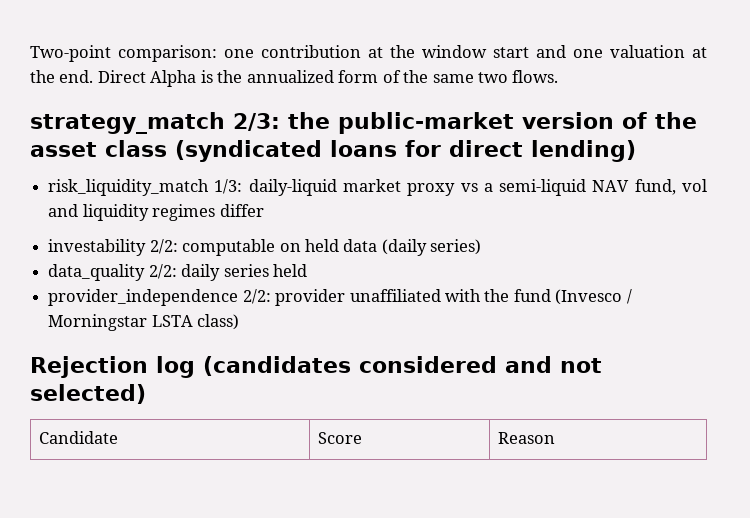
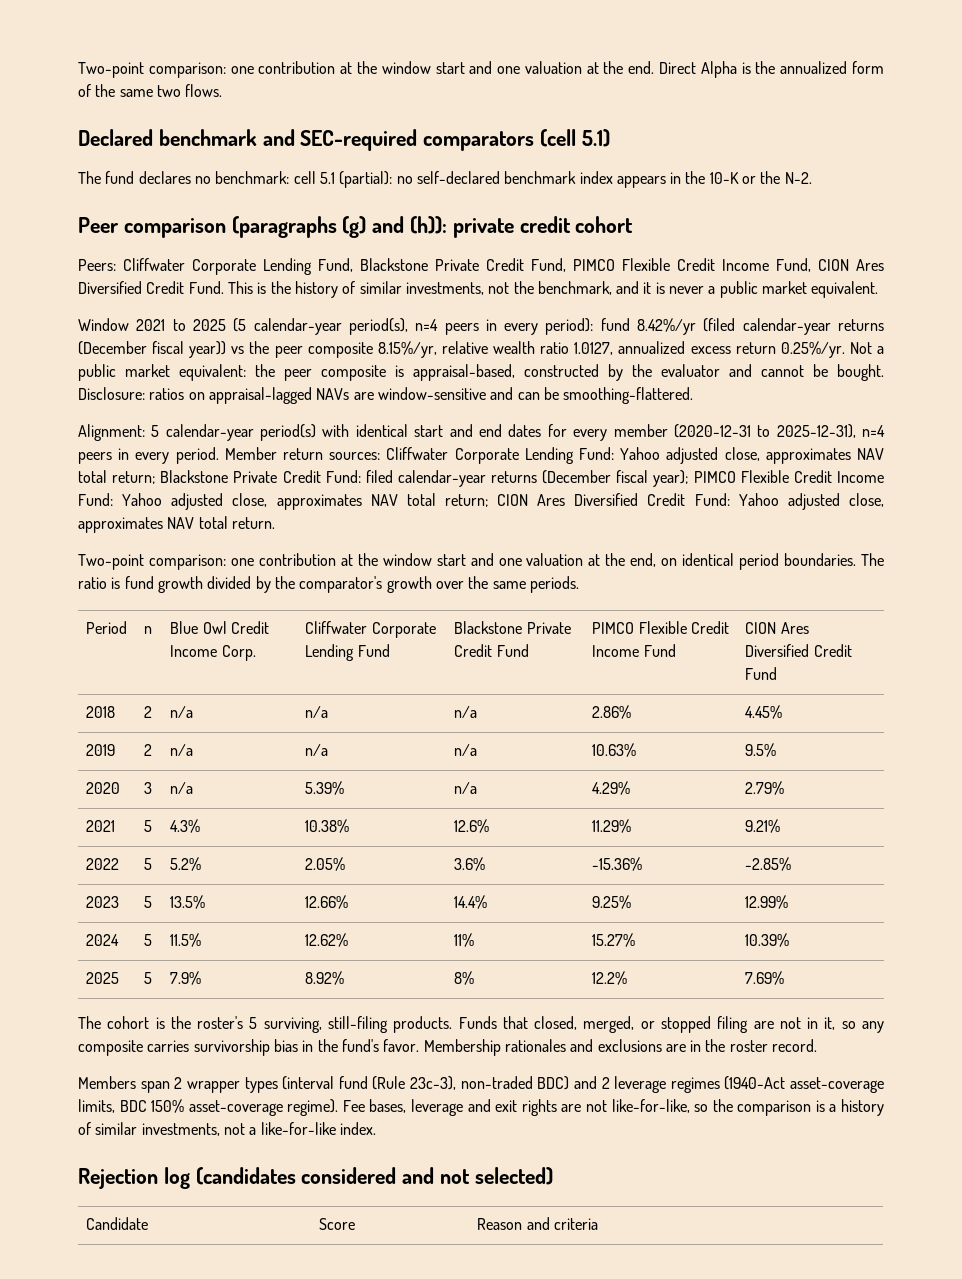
[30,112,697,134] [30,140,636,162] [48,179,708,196] [48,204,264,221] [48,239,482,256] [48,264,307,281] [48,289,632,306] [48,314,240,331] strategy_match 2/3: the public-market version of the asset class (syndicated loans for direct lending) // risk_liquidity_match 1/3: daily-liquid market proxy vs a semi-liquid NAV fund, vol and liquidity regimes differ // investability 2/2: computable on held data (daily series) // data_quality 2/2: daily series held // provider_independence 2/2: provider unaffiliated with the fund (Invesco / Morningstar LSTA class) -> [78,129,610,151] [78,171,812,188] [78,216,634,238] [78,258,884,275] [78,281,879,298] [78,318,884,335] [78,341,885,358] [78,364,884,381] [78,387,694,404] [78,424,885,441] [78,447,885,464] [78,470,884,487] [78,493,885,510] [78,516,275,533] [78,553,884,570] [78,576,579,593] [86,621,128,634] [144,626,153,634] [170,621,270,634] [170,645,256,661] [305,621,436,638] [305,644,390,661] [454,621,571,634] [454,644,529,657] [592,621,730,634] [592,644,676,657] [745,622,809,634] [745,644,852,657] [745,667,778,680] [86,706,116,718] [144,706,153,718] [170,706,194,718] [305,706,329,718] [454,706,478,718] [592,705,632,719] [745,705,783,719] [86,744,116,756] [144,744,153,756] [170,744,194,756] [305,744,329,756] [454,744,478,756] [592,743,637,757] [745,743,777,757] [86,782,121,794] [144,782,153,794] [170,782,194,794] [305,781,345,795] [454,782,478,794] [592,781,631,795] [745,781,785,795] [86,820,116,832] [144,820,153,832] [170,819,201,833] [305,819,350,833] [454,819,490,833] [592,819,632,833] [745,819,781,833] [86,858,120,870] [144,858,153,870] [170,857,202,871] [305,857,346,871] [454,857,486,871] [592,857,643,871] [745,857,792,871] [86,896,120,908] [144,896,153,908] [170,895,206,909] [305,895,349,909] [454,895,488,909] [592,895,632,909] [745,895,789,909] [86,934,120,946] [144,934,153,946] [170,933,202,947] [305,933,349,947] [454,933,475,947] [592,933,636,947] [745,933,790,947] [86,972,120,984] [144,972,153,984] [170,971,202,985] [305,971,345,985] [454,971,475,985] [592,971,628,985] [745,971,785,985] [78,1016,885,1033] [78,1039,818,1056] [78,1076,884,1093] [78,1099,884,1116] [78,1122,376,1136] Declared benchmark and SEC-required comparators (cell 5.1) // The fund declares no benchmark: cell 5.1 (partial): no self-declared benchmark index appears in the 10-K or the N-2. // Peer comparison (paragraphs (g) and (h)): private credit cohort // Peers: Cliffwater Corporate Lending Fund, Blackstone Private Credit Fund, PIMCO Flexible Credit Income Fund, CION Ares Diversified Credit Fund. This is the history of similar investments, not the benchmark, and it is never a public market equivalent. // Window 2021 to 2025 (5 calendar-year period(s), n=4 peers in every period): fund 8.42%/yr (filed calendar-year returns (December fiscal year)) vs the peer composite 8.15%/yr, relative wealth ratio 1.0127, annualized excess return 0.25%/yr. Not a public market equivalent: the peer composite is appraisal-based, constructed by the evaluator and cannot be bought. Disclosure: ratios on appraisal-lagged NAVs are window-sensitive and can be smoothing-flattered. // Alignment: 5 calendar-year period(s) with identical start and end dates for every member (2020-12-31 to 2025-12-31), n=4 peers in every period. Member return sources: Cliffwater Corporate Lending Fund: Yahoo adjusted close, approximates NAV total return; Blackstone Private Credit Fund: filed calendar-year returns (December fiscal year); PIMCO Flexible Credit Income Fund: Yahoo adjusted close, approximates NAV total return; CION Ares Diversified Credit Fund: Yahoo adjusted close, approximates NAV total return. // Two-point comparison: one contribution at the window start and one valuation at the end, on identical period boundaries. The ratio is fund growth divided by the comparator's growth over the same periods. // Period | n | Blue Owl Credit Income Corp. | Cliffwater Corporate Lending Fund | Blackstone Private Credit Fund | PIMCO Flexible Credit Income Fund | CION Ares Diversified Credit Fund // 2018 | 2 | n/a | n/a | n/a | 2.86% | 4.45% // 2019 | 2 | n/a | n/a | n/a | 10.63% | 9.5% // 2020 | 3 | n/a | 5.39% | n/a | 4.29% | 2.79% // 2021 | 5 | 4.3% | 10.38% | 12.6% | 11.29% | 9.21% // 2022 | 5 | 5.2% | 2.05% | 3.6% | -15.36% | -2.85% // 2023 | 5 | 13.5% | 12.66% | 14.4% | 9.25% | 12.99% // 2024 | 5 | 11.5% | 12.62% | 11% | 15.27% | 10.39% // 2025 | 5 | 7.9% | 8.92% | 8% | 12.2% | 7.69% // The cohort is the roster's 5 surviving, still-filing products. Funds that closed, merged, or stopped filing are not in it, so any composite carries survivorship bias in the fund's favor. Membership rationales and exclusions are in the roster record. // Members span 2 wrapper types (interval fund (Rule 23c-3), non-traded BDC) and 2 leverage regimes (1940-Act asset-coverage limits, BDC 150% asset-coverage regime). Fee bases, leverage and exit rights are not like-for-like, so the comparison is a history of similar investments, not a like-for-like index.
(555, 438) none -> [526,1217,599,1230] and criteria

